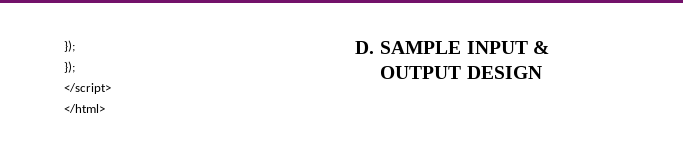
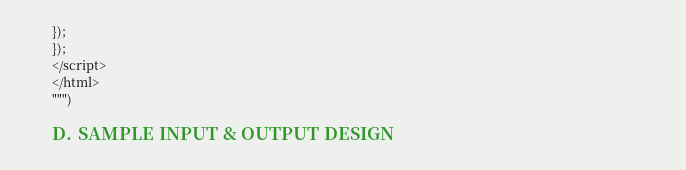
(105, 108) none -> [52,93,72,107] // """)

